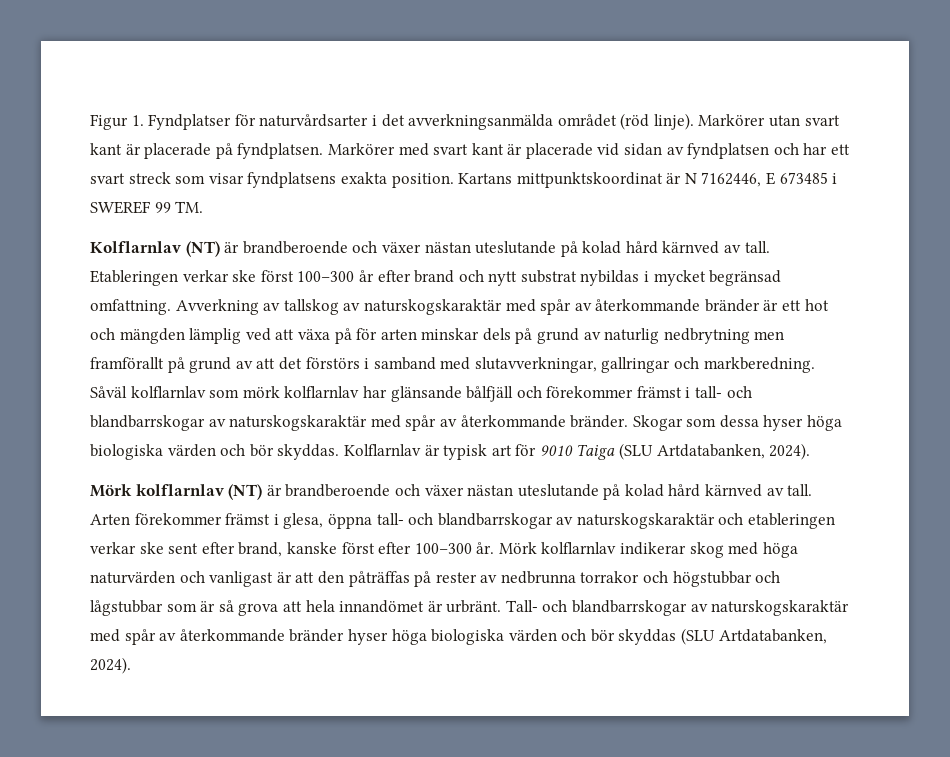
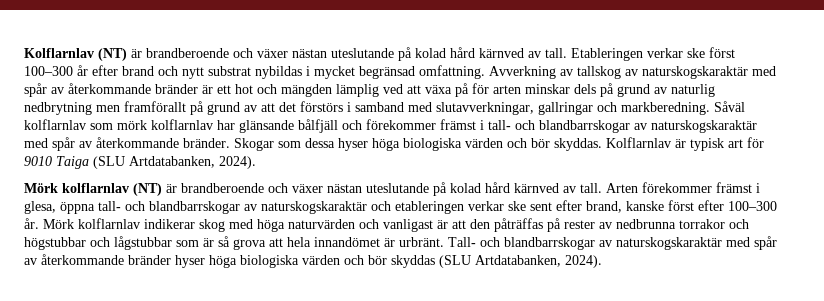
[90,113,840,130] [90,143,851,159] [90,172,838,188] [90,201,204,214] Figur 1. Fyndplatser för naturvårdsarter i det avverkningsanmälda området (röd linje). Markörer utan svart kant är placerade på fyndplatsen. Markörer med svart kant är placerade vid sidan av fyndplatsen och har ett svart streck som visar fyndplatsens exakta position. Kartans mittpunktskoordinat är N 7162446, E 673485 i SWEREF 99 TM. // -> (24, 53) none

